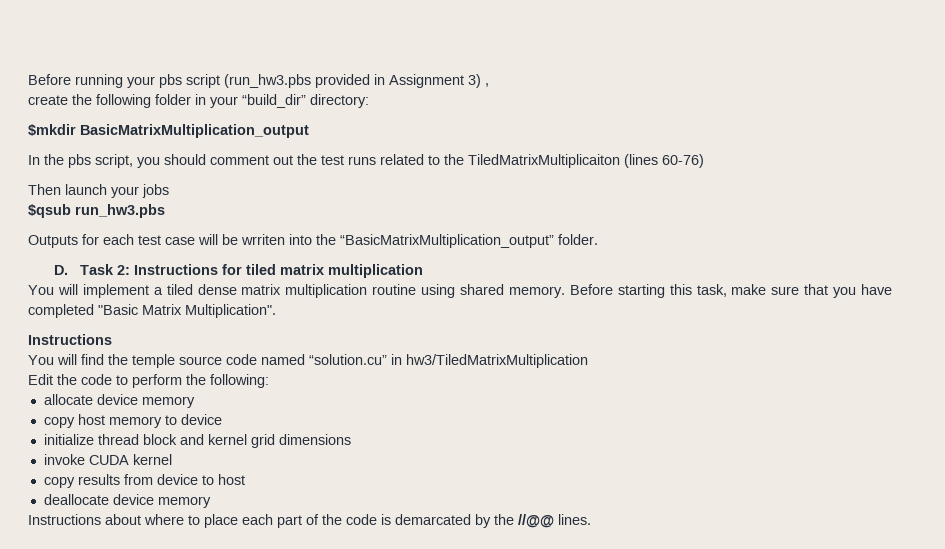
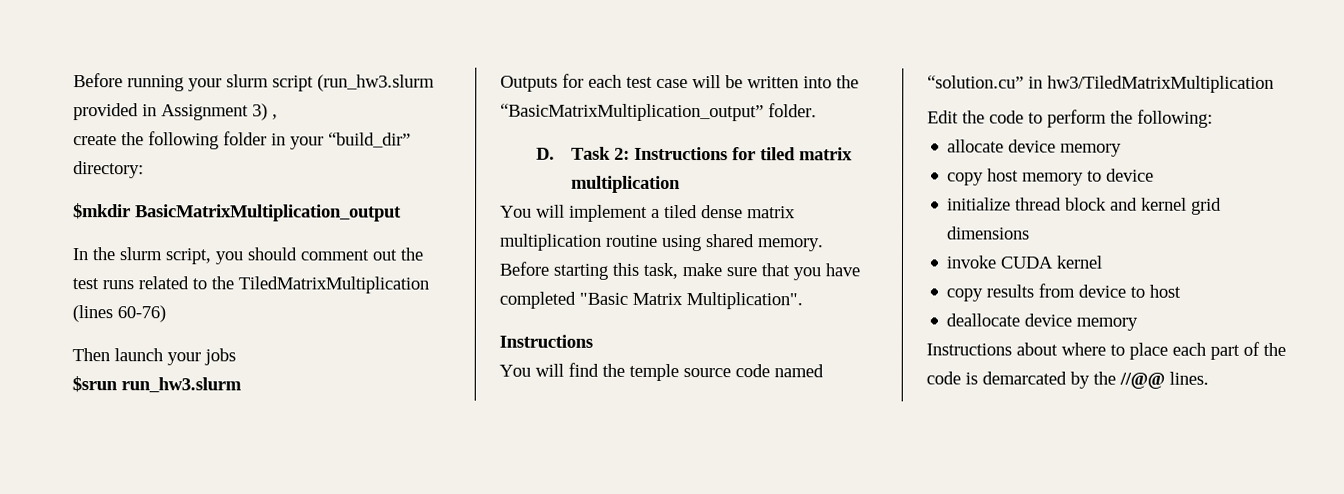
[159,74,311,88] pbs script (run_hw3.pbs -> [226,74,435,92] slurm script (run_hw3.slurm
[68,154,91,168] pbs -> [119,247,162,261] slurm
[468,154,620,168] TiledMatrixMultiplicaiton -> [238,276,429,294] TiledMatrixMultiplication
[28,204,165,218] $qsub run_hw3.pbs -> [72,376,242,393] $srun run_hw3.slurm
[241,234,285,245] wrriten -> [747,76,799,89] written

